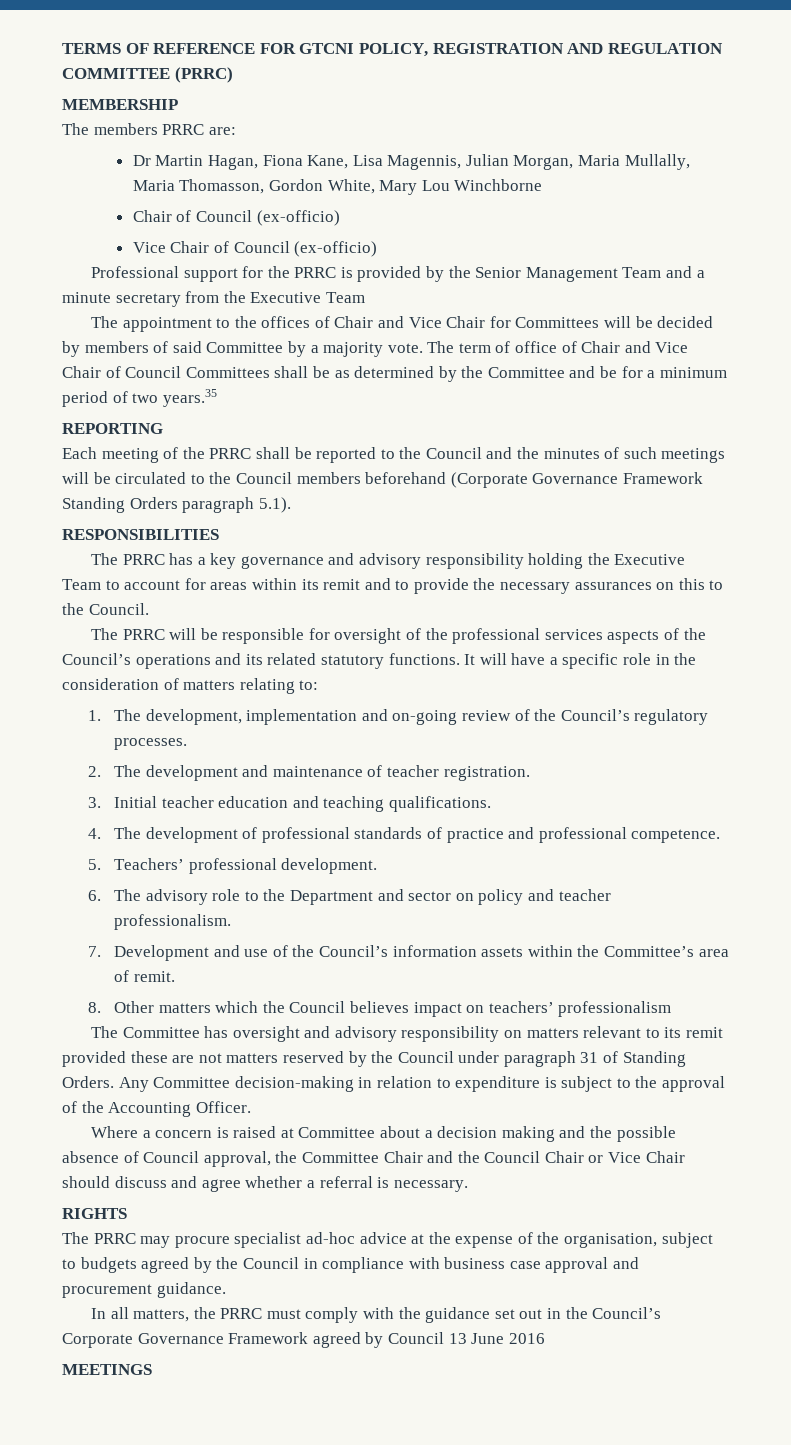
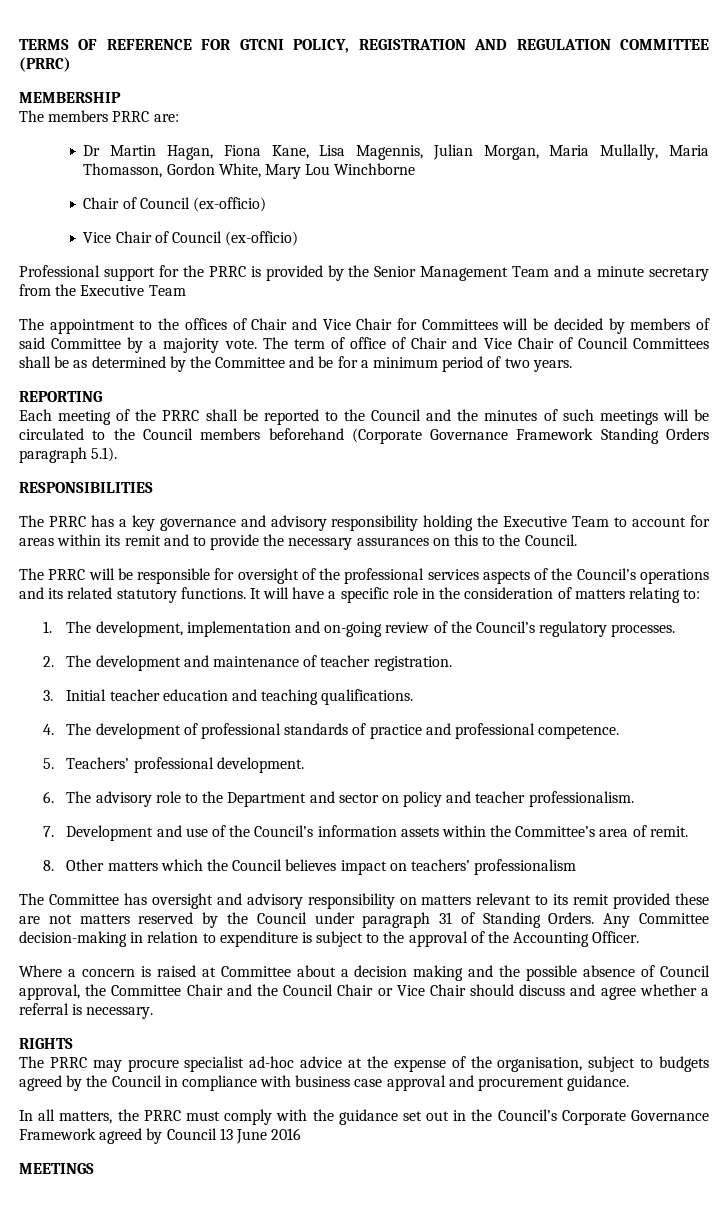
[162,389,217,407] years.35 -> [532,360,572,372] years.

